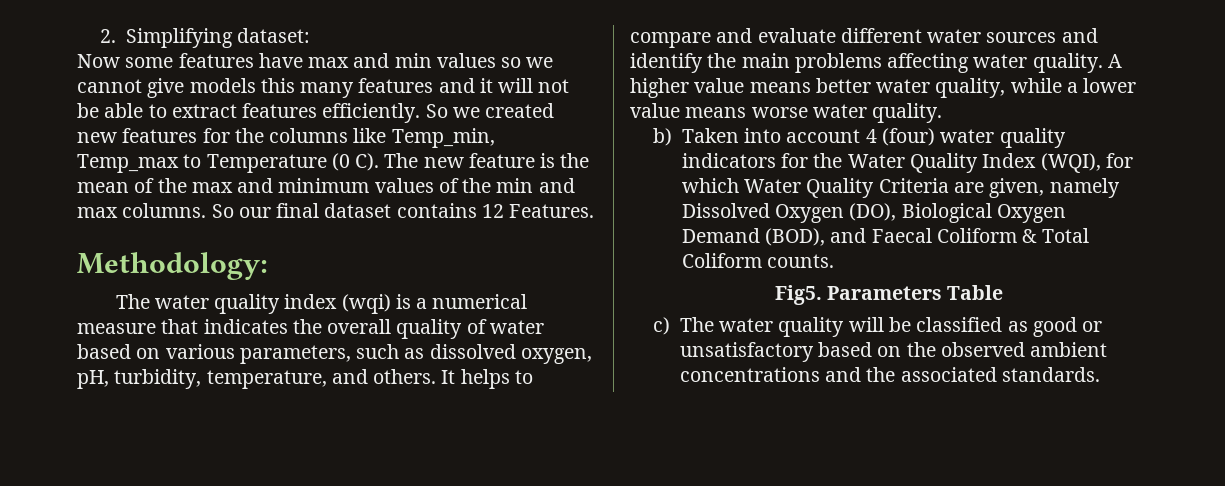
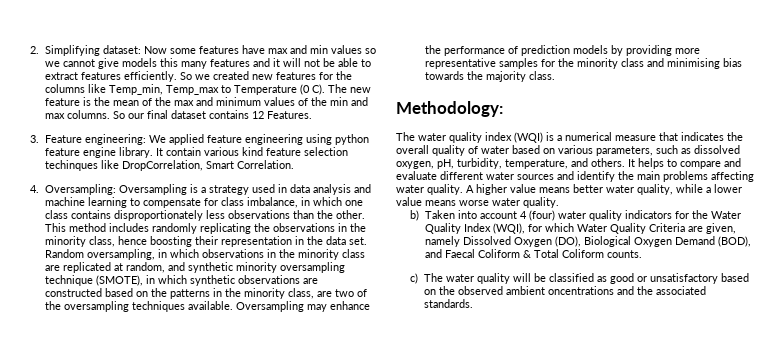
(311, 35) // -> (141, 49) none
(595, 211) none -> [30,134,369,145] [44,147,348,158] [44,160,294,171] [30,184,371,195] [44,197,363,208] [44,210,365,221] [44,223,366,234] [44,236,367,247] [44,249,365,260] [44,262,345,273] [44,275,318,286] [44,288,367,299] [44,301,370,312] [424,45,700,56] [424,58,742,69] [424,71,555,82] // 3. Feature engineering: We applied feature engineering using python feature engine library. It contain various kind feature selection techinques like DropCorrelation, Smart Correlation. // 4. Oversampling: Oversampling is a strategy used in data analysis and machine learning to compensate for class imbalance, in which one class contains disproportionately less observations than the other. This method includes randomly replicating the observations in the minority class, hence boosting their representation in the data set. Random oversampling, in which observations in the minority class are replicated at random, and synthetic minority oversampling technique (SMOTE), in which synthetic observations are constructed based on the patterns in the minority class, are two of the oversampling techniques available. Oversampling may enhance the performance of prediction models by providing more representative samples for the minority class and minimising bias towards the majority class.
[341,294,391,314] (wqi) -> [514,132,543,143] (WQI)
[774,285,1004,305] // Fig5. Parameters Table -> (642, 254) none
[679,367,820,382] concentrations -> [548,286,615,295] oncentrations

